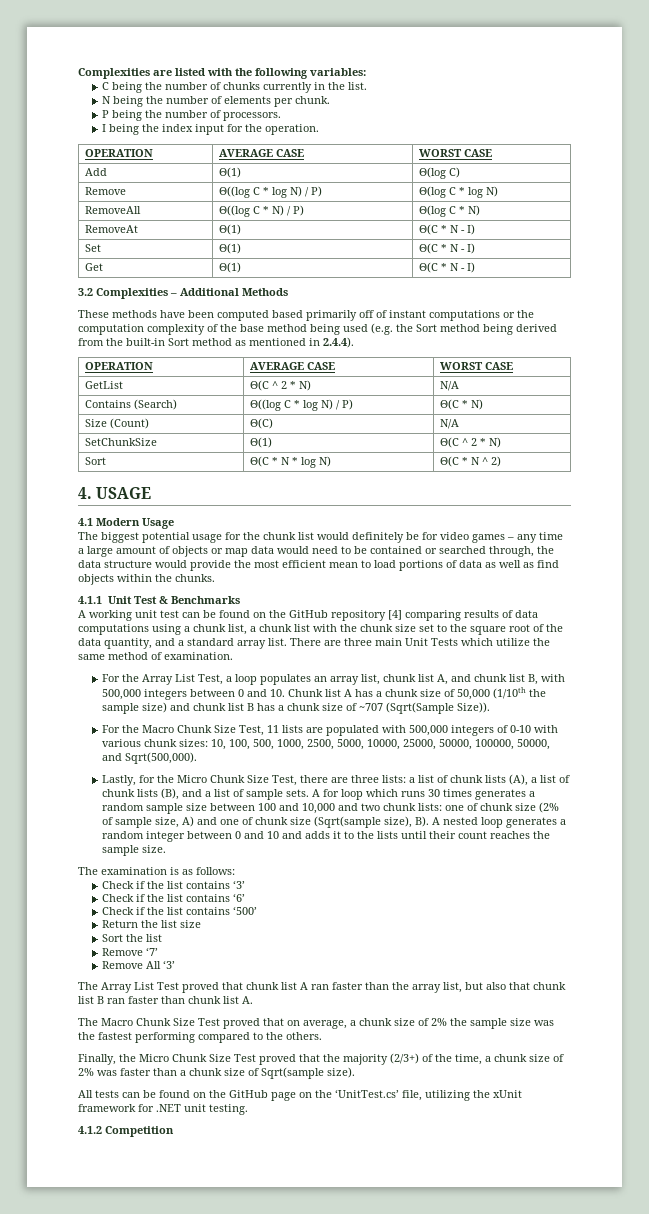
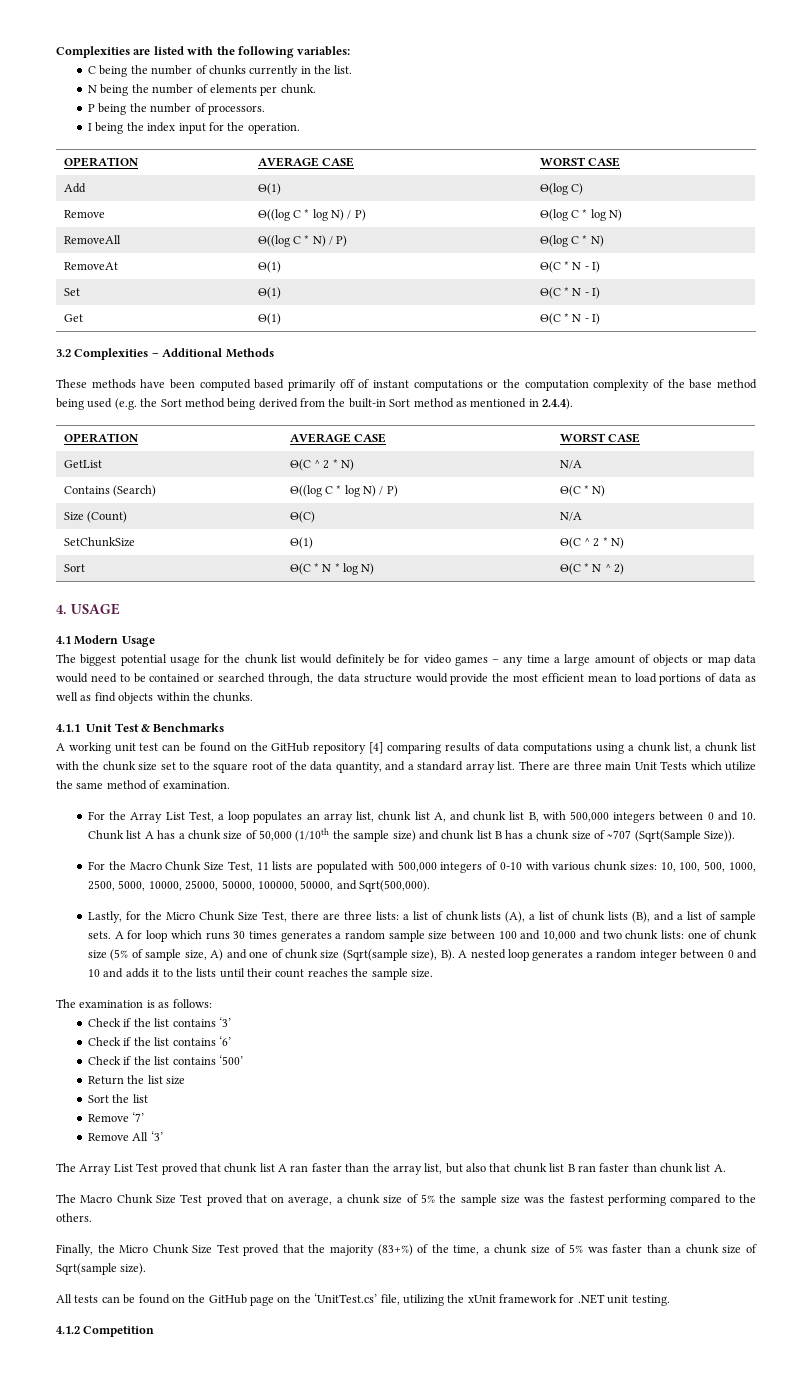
[539,802,560,813] (2% -> [110,949,129,961] (5%
[431,1018,447,1026] 2% -> [420,1194,435,1203] 5%
[390,1053,419,1064] (2/3+) -> [377,1244,413,1256] (83+%)
[78,1068,94,1076] 2% -> [569,1244,584,1253] 5%

